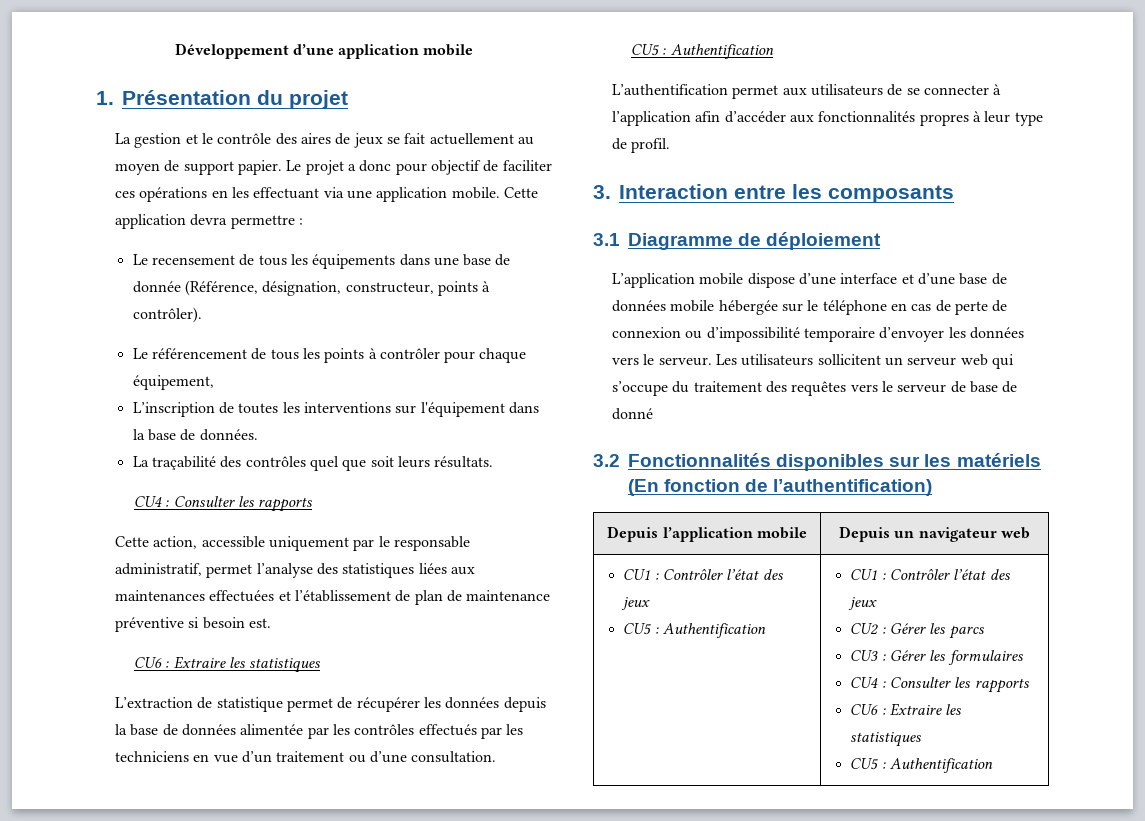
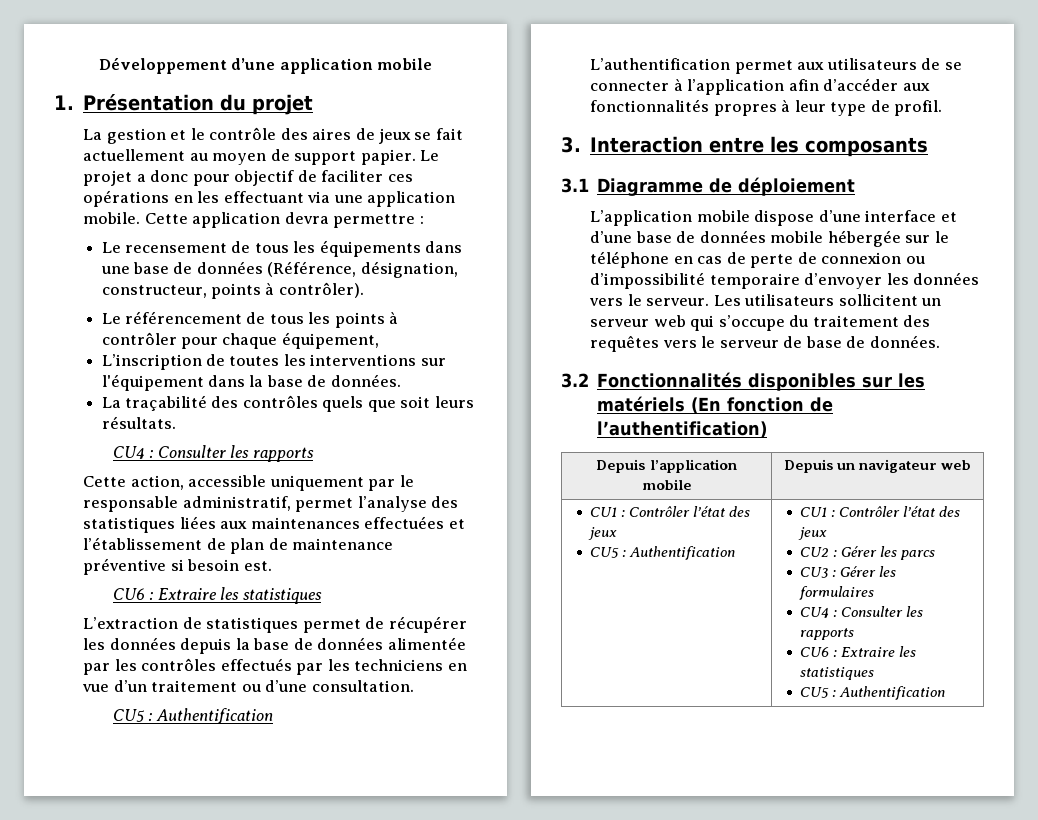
[132,281,181,293] donnée -> [196,261,263,274] données
[309,456,339,471] quel -> [322,396,364,412] quels
[216,697,283,712] statistique -> [206,617,299,633] statistiques
[611,408,653,420] donné -> [869,335,940,348] données.

